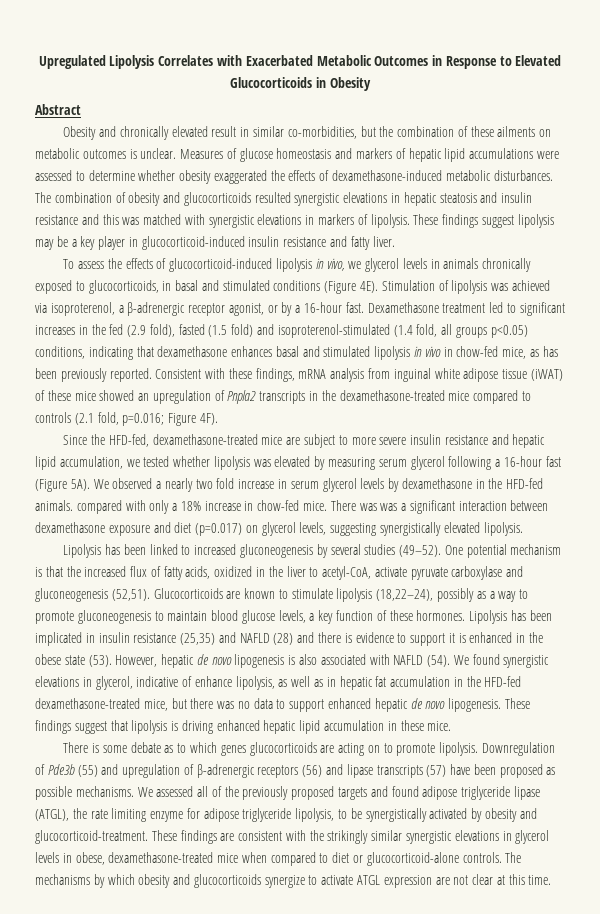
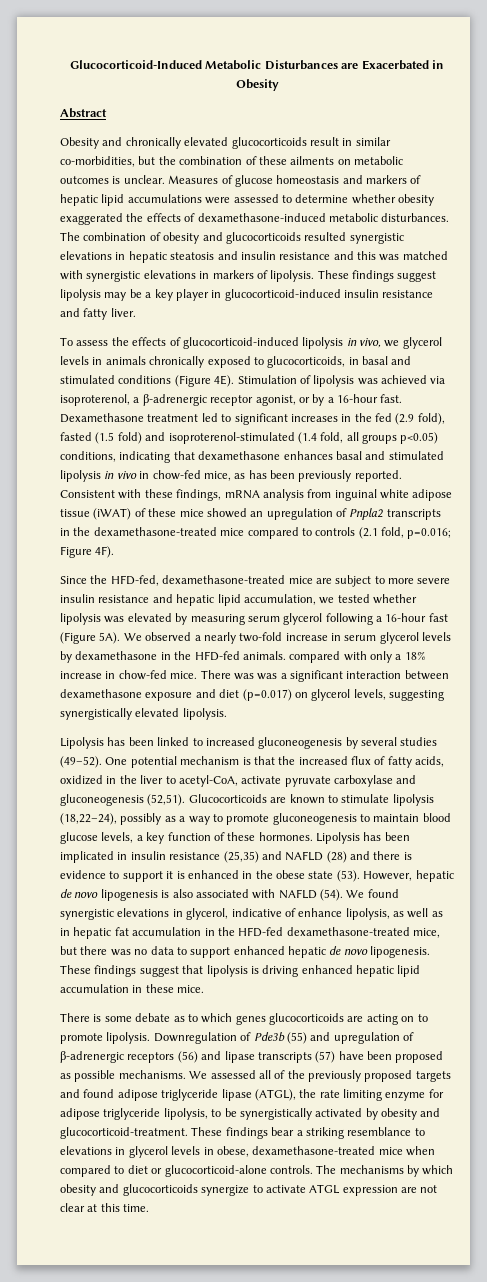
[38,55,562,69] [230,77,313,88] Upregulated Lipolysis Correlates with Exacerbated Metabolic Outcomes in Response to Elevated Glucocorticoids -> [70,60,429,70] Glucocorticoid-Induced Metabolic Disturbances are Exacerbated
(208, 131) none -> [231,137,307,149] glucocorticoids
[195,478,235,489] two fold -> [239,632,283,642] two-fold
[220,830,453,844] are consistent with the strikingly similar synergistic -> [271,1127,425,1139] bear a striking resemblance to

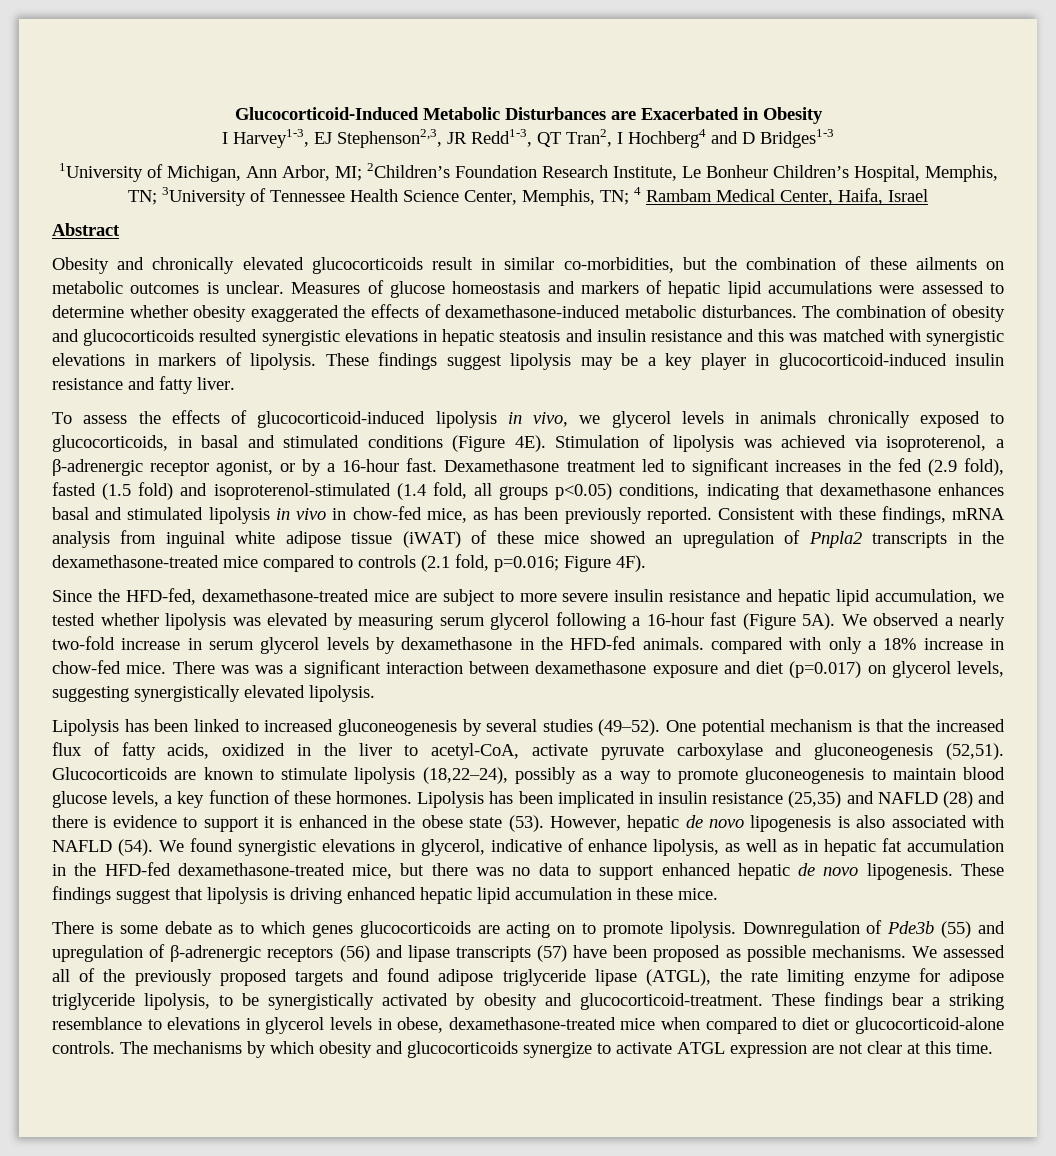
(279, 85) none -> [222,129,834,148] [58,163,998,182] [128,187,928,206] // I Harvey1-3, EJ Stephenson2,3, JR Redd1-3, QT Tran2, I Hochberg4 and D Bridges1-3 // 1University of Michigan, Ann Arbor, MI; 2Children’s Foundation Research Institute, Le Bonheur Children’s Hospital, Memphis, TN; 3University of Tennessee Health Science Center, Memphis, TN; 4 Rambam Medical Center, Haifa, Israel

